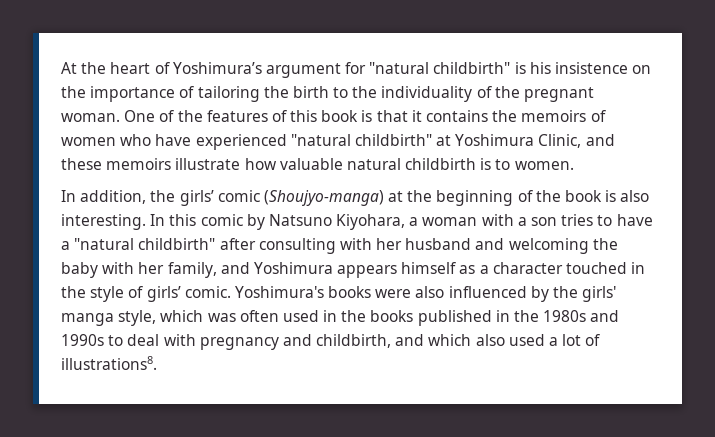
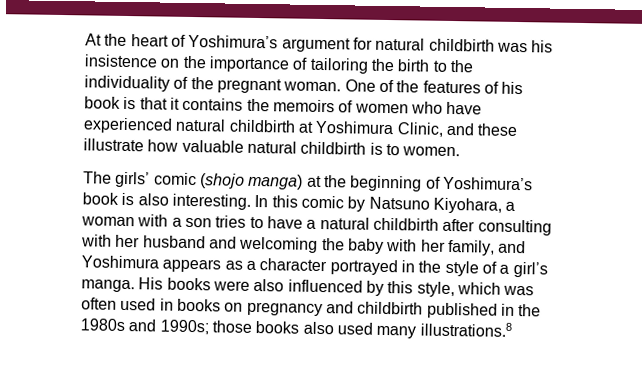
[369,62,526,74] "natural childbirth" is -> [375,37,528,53] natural childbirth was
[290,110,318,122] this -> [501,81,524,95] his
[290,134,432,146] "natural childbirth" -> [175,118,296,133] natural childbirth
[106,158,172,170] memoirs -> (519, 130) none
[61,190,384,206] In addition, the girls’ comic (Shoujyo-manga) -> [83,171,304,190] The girls’ comic (shojo manga)
[535,190,561,202] the -> [442,176,533,191] Yoshimura’s
[74,238,216,250] "natural childbirth" -> [319,216,439,231] natural childbirth
[401,262,457,274] himself -> (222, 265) none
[566,262,628,274] touched -> [329,259,398,276] portrayed
[146,286,324,302] girls’ comic. Yoshimura's -> [499,261,548,278] [81,277,164,293] a girl’s manga. His
[553,286,617,302] [61,313,114,326] the girls' manga -> [387,281,414,294] this
[341,310,414,322] the books -> [176,298,424,317] books on pregnancy and childbirth
[61,334,601,350] [61,356,157,370] 1990s to deal with pregnancy and childbirth, and which also used a lot of illustrations8. -> [159,319,512,339] 1990s; those books also used many illustrations.8

